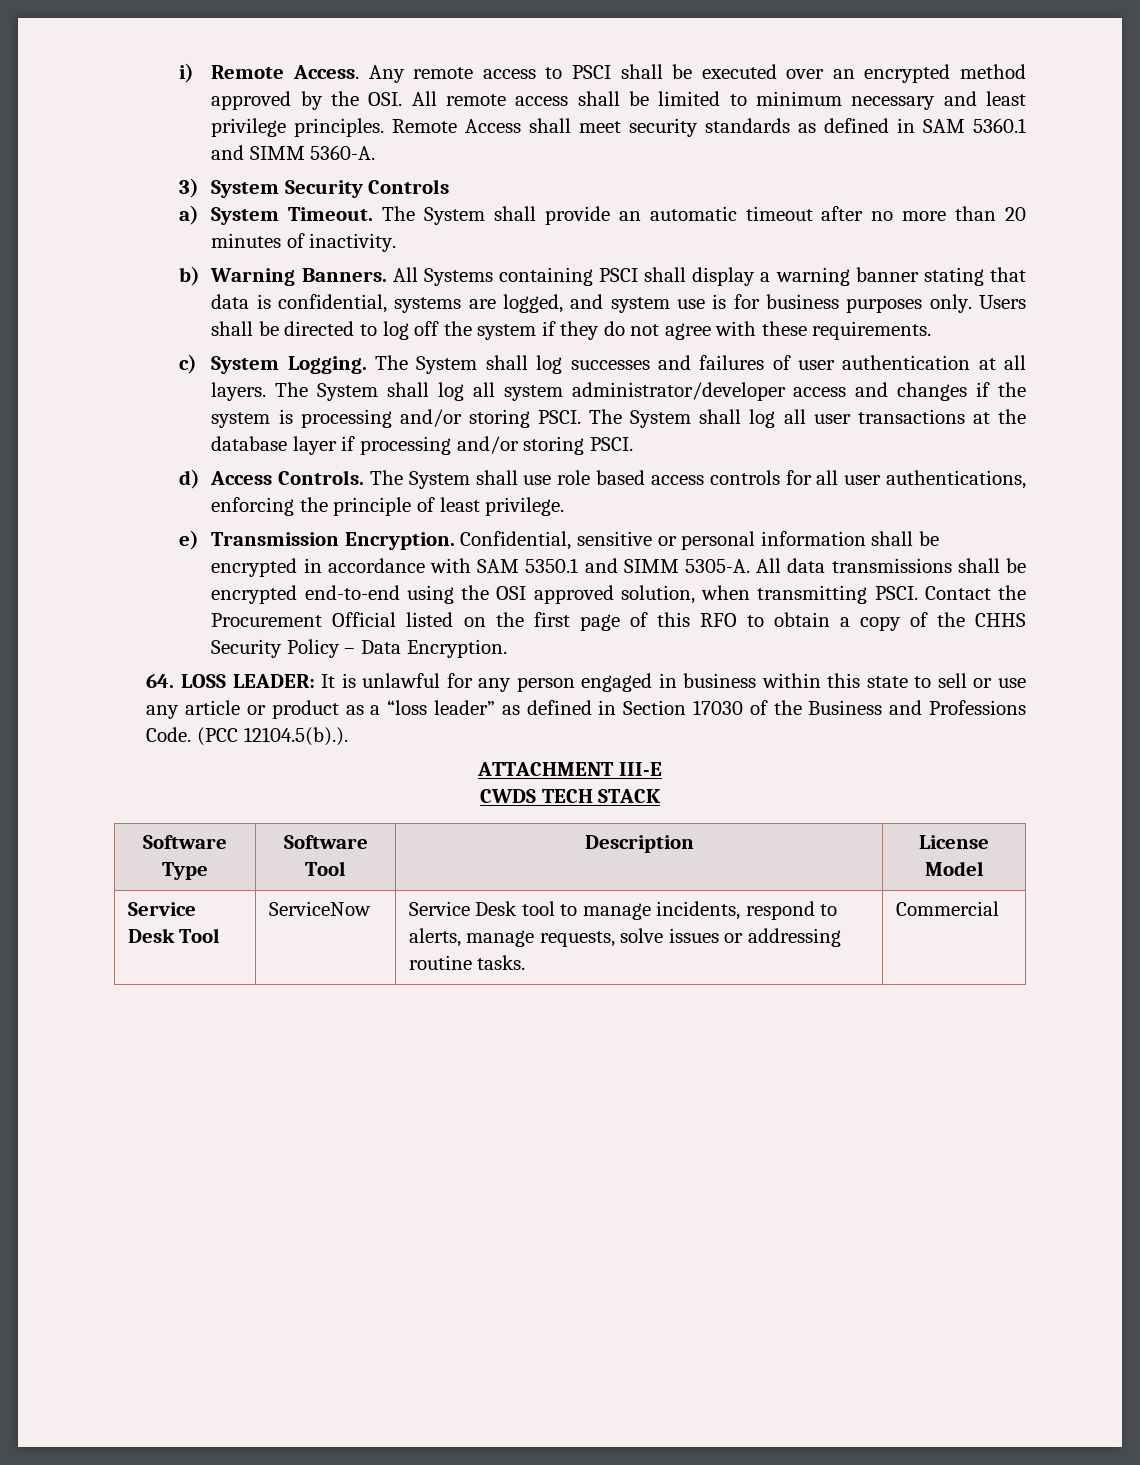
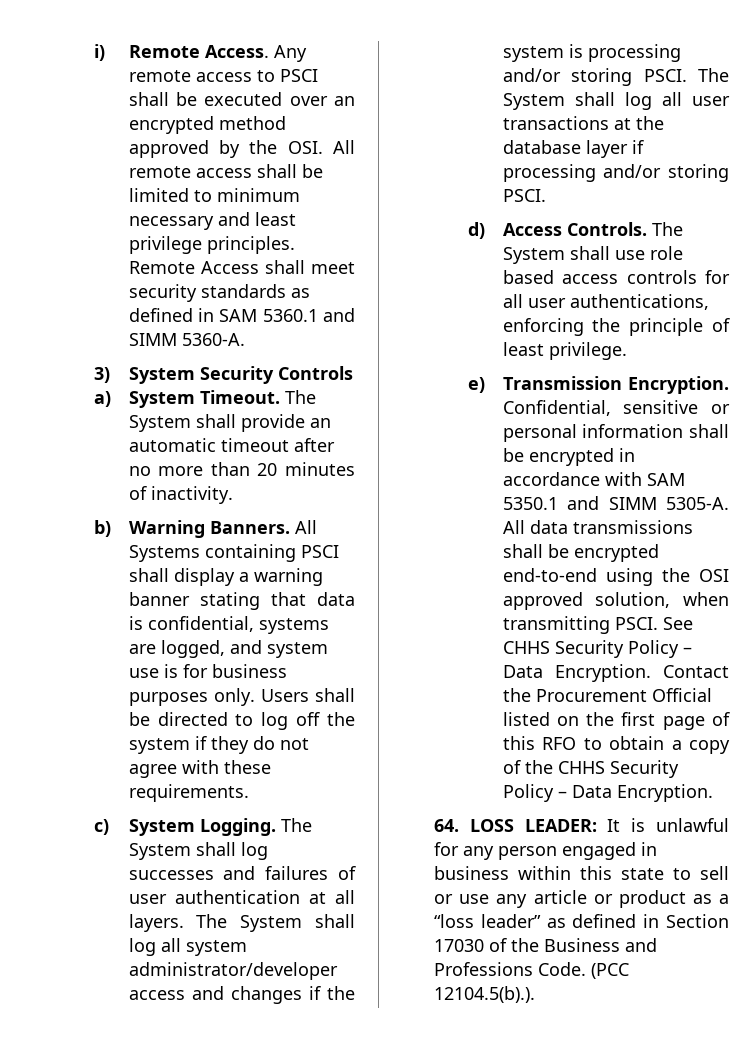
(918, 593) none -> [662,617,693,630] [502,640,692,658] [502,664,651,682] See CHHS Security Policy – Data Encryption.
[477,762,662,776] [479,789,662,803] [143,835,227,849] [162,862,208,880] [283,835,368,849] [305,861,346,876] [584,835,694,853] [919,835,989,849] [924,861,984,876] [127,902,196,916] [127,928,221,943] [268,901,371,916] [408,901,838,920] [408,928,841,947] [408,955,526,970] [895,901,999,916] // ATTACHMENT III-E // CWDS TECH STACK // Software Type | Software Tool | Description | License Model // Service Desk Tool | ServiceNow | Service Desk tool to manage incidents, respond to alerts, manage requests, solve issues or addressing routine tasks. | Commercial -> (536, 994) none

